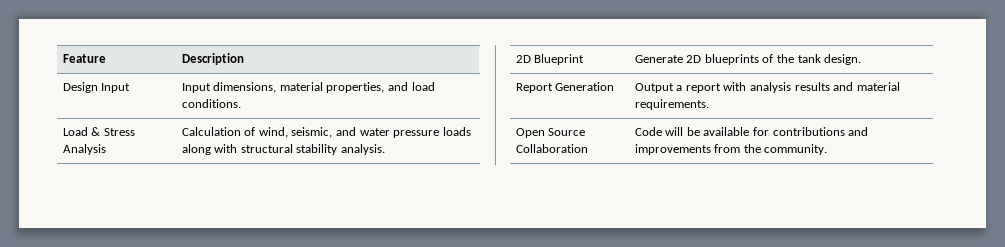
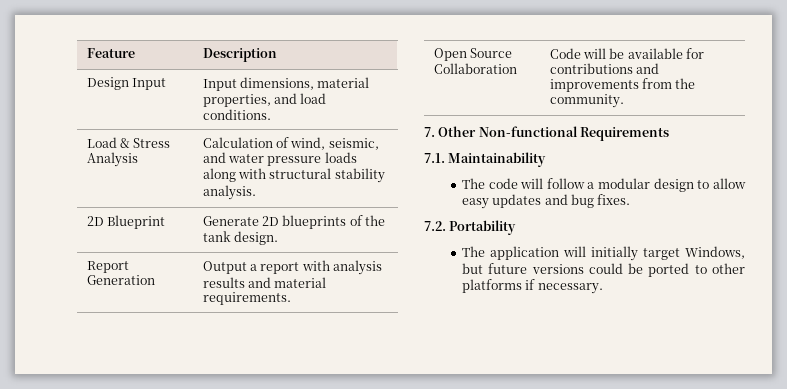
(828, 149) none -> [424,126,670,141] [424,152,547,167] [461,178,746,192] [461,194,631,209] [424,220,517,235] [461,246,745,261] [461,263,745,277] [461,279,603,294] // 7. Other Non-functional Requirements // 7.1. Maintainability // The code will follow a modular design to allow easy updates and bug fixes. // 7.2. Portability // The application will initially target Windows, but future versions could be ported to other platforms if necessary.

